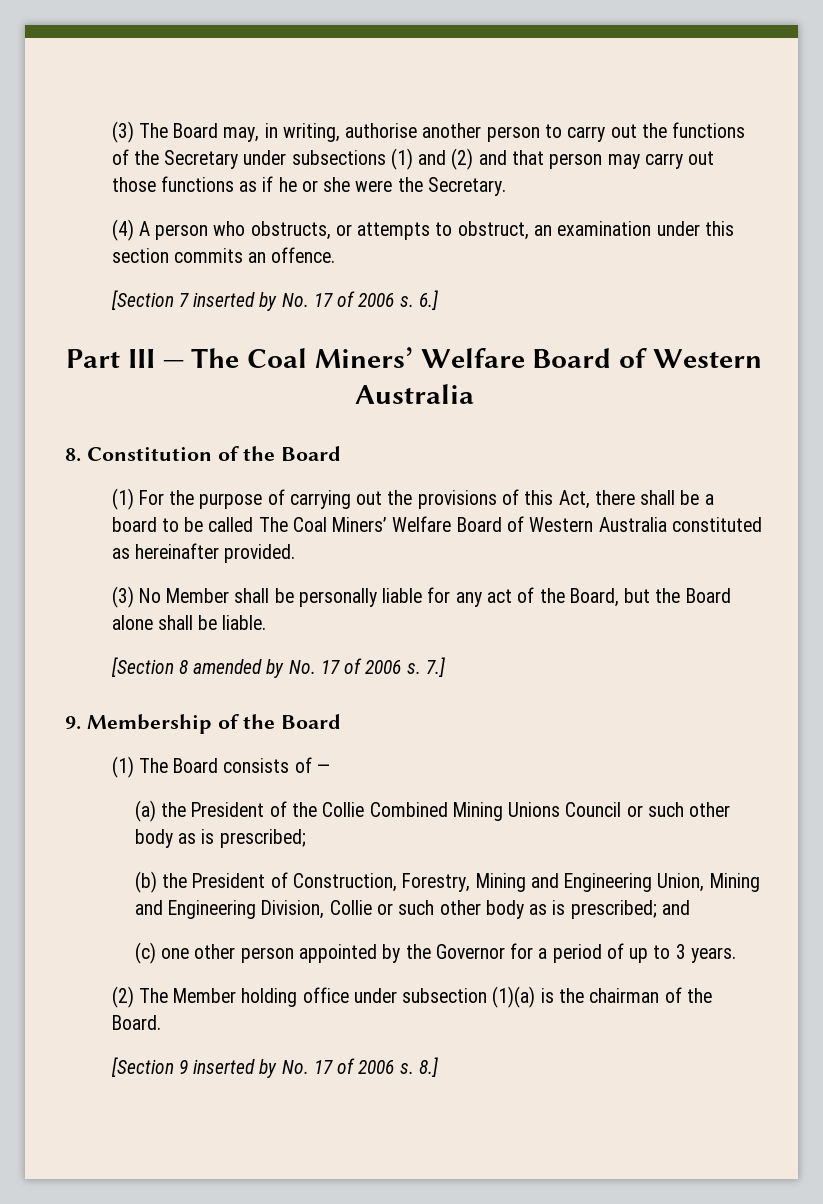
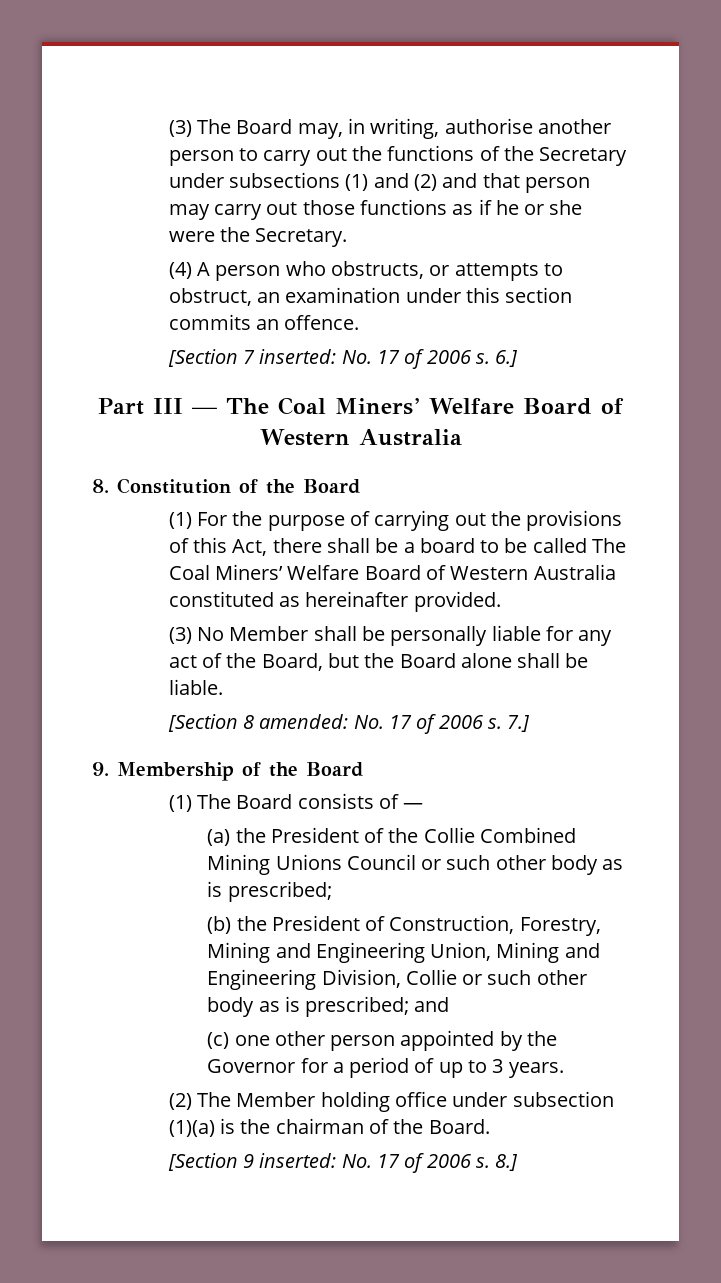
[193,292,278,311] inserted by -> [259,349,337,364] inserted:
[193,659,285,678] amended by -> [259,714,349,729] amended:
[193,1059,278,1078] inserted by -> [259,1153,337,1168] inserted:

